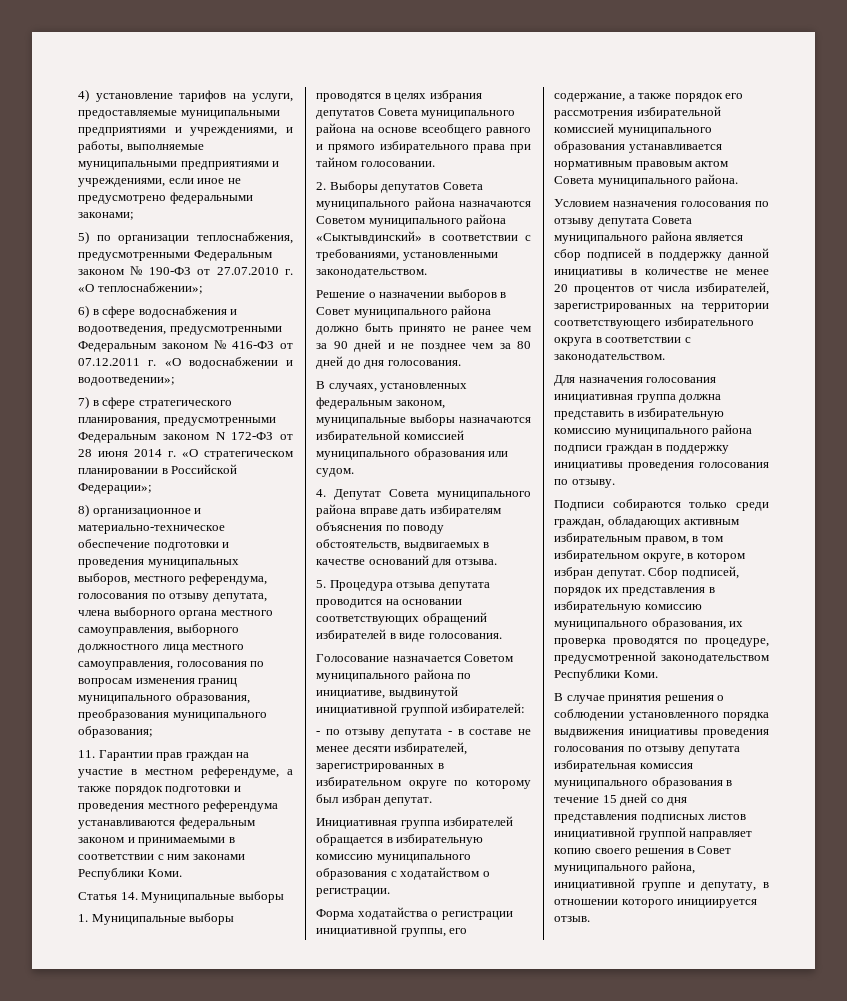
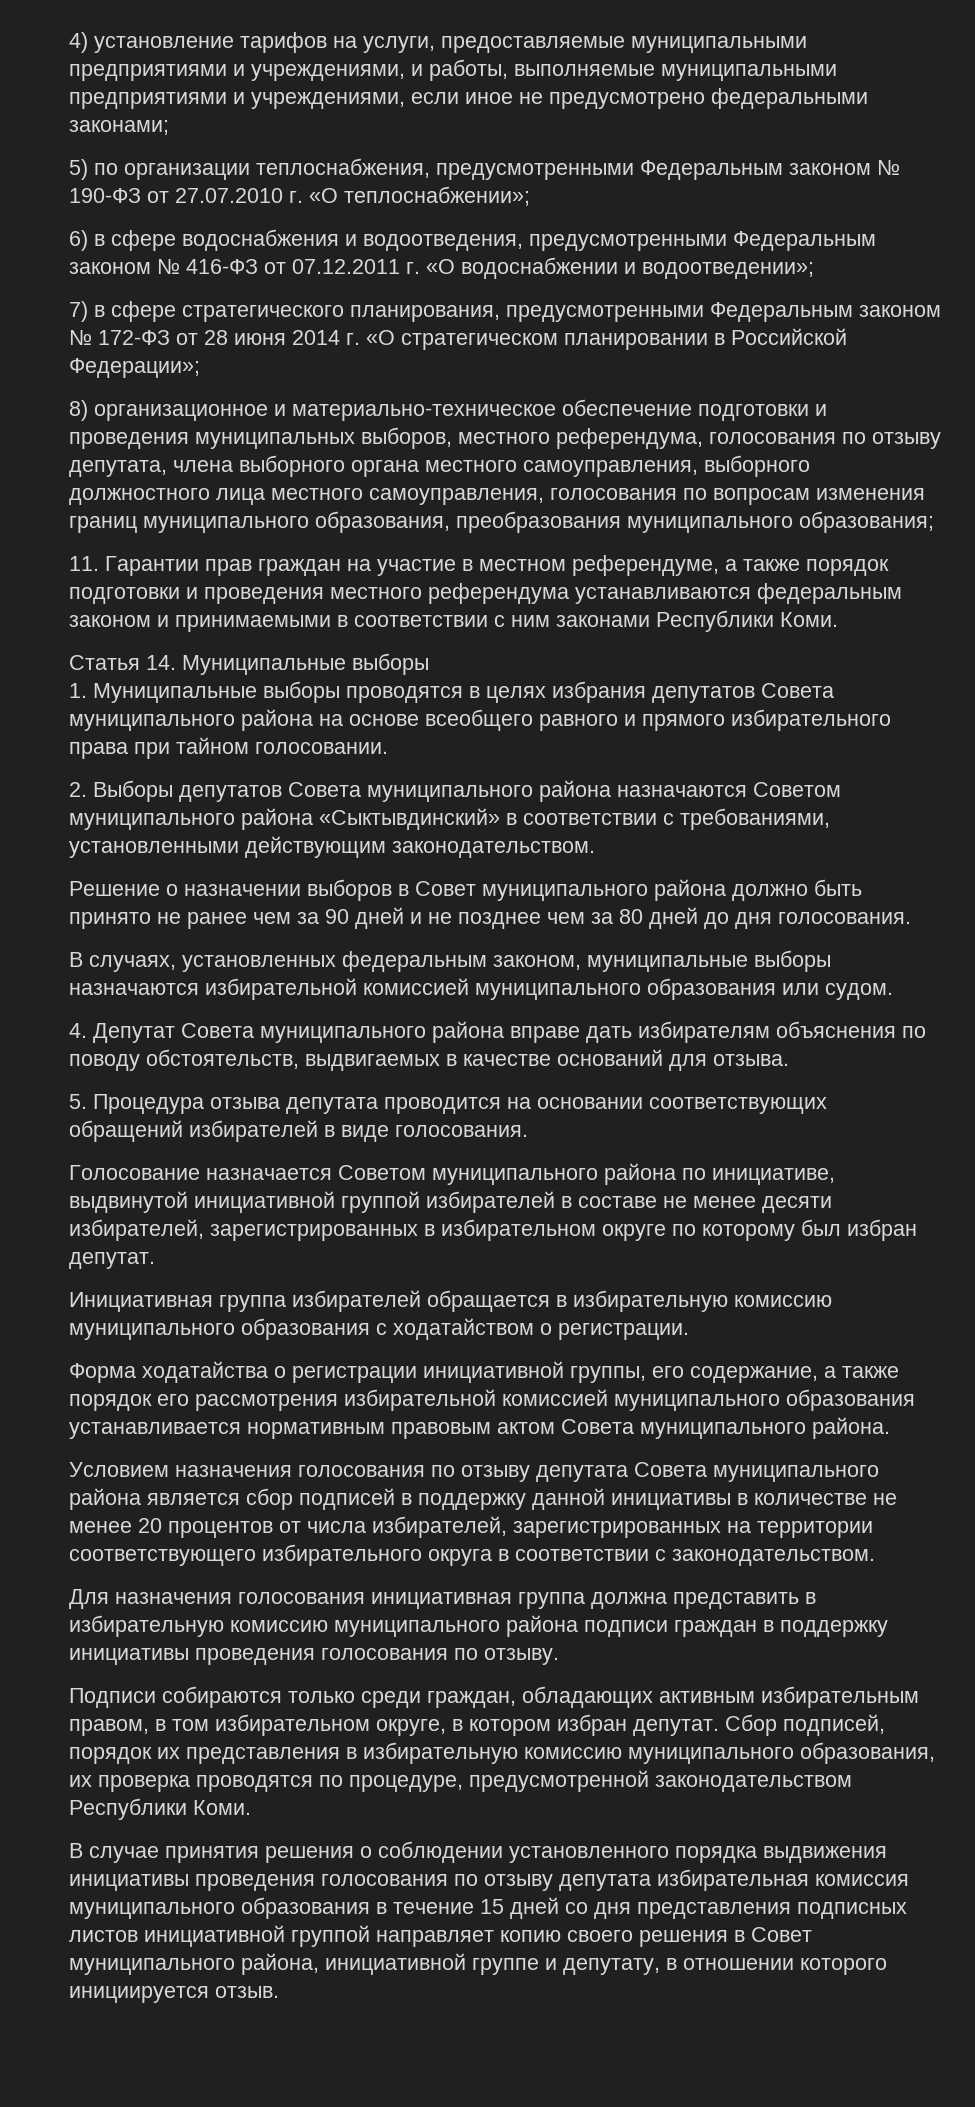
[215,432,226,440] N -> [69,330,92,345] №
(498, 256) none -> [245,836,386,858] действующим
[451,703,526,716] [316,729,452,738] избирателей: // - по отзыву депутата - -> [426,1191,555,1213] избирателей

